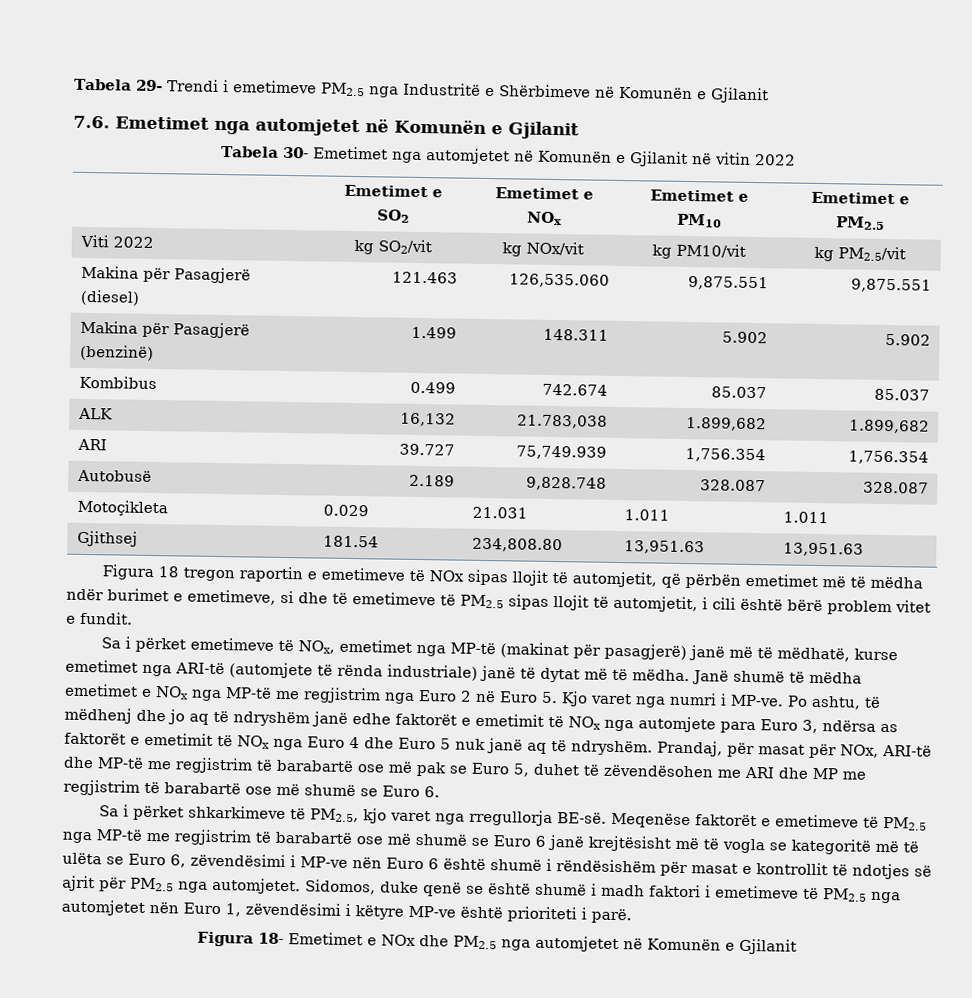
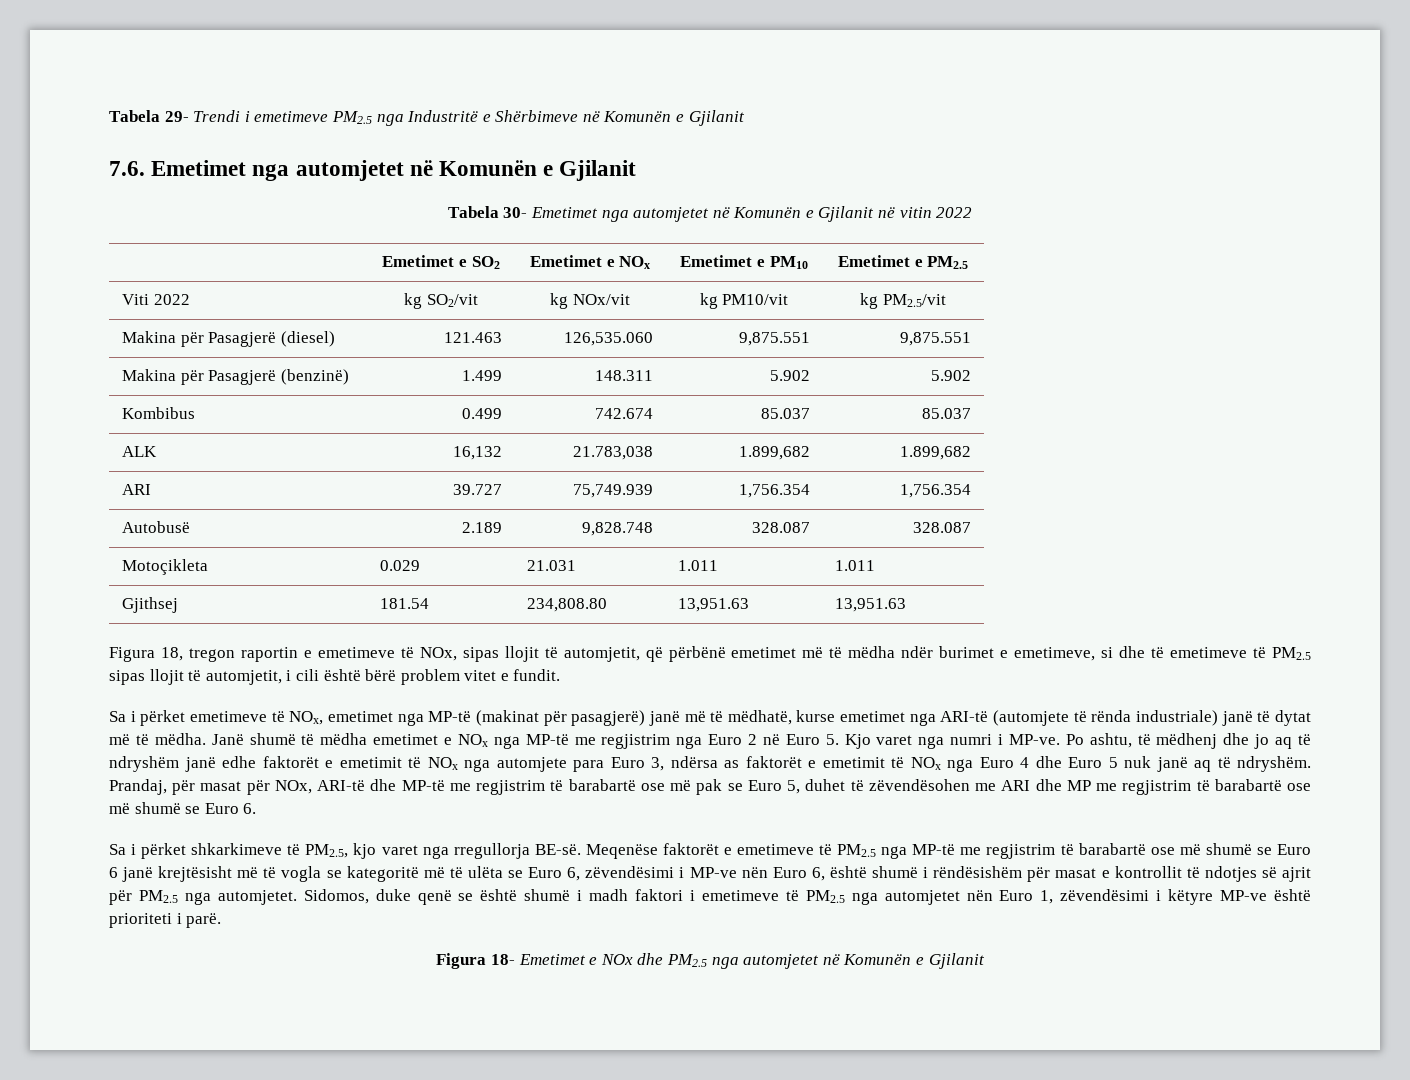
[158,566,180,578] 18 -> [160,647,183,661] 18,
[429,570,465,582] NOx -> [419,647,457,661] NOx,
[685,574,742,589] përbën -> [668,646,726,662] përbënë
[428,858,439,870] 6 -> [811,867,825,881] 6,

